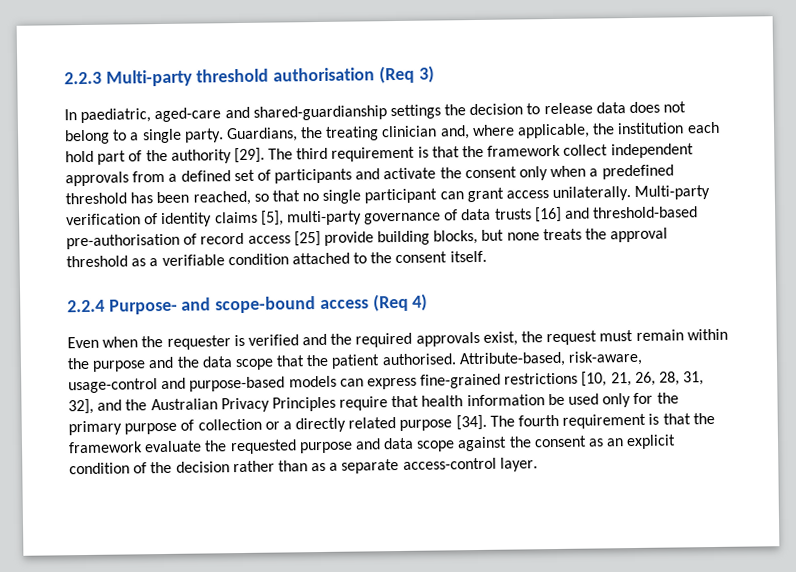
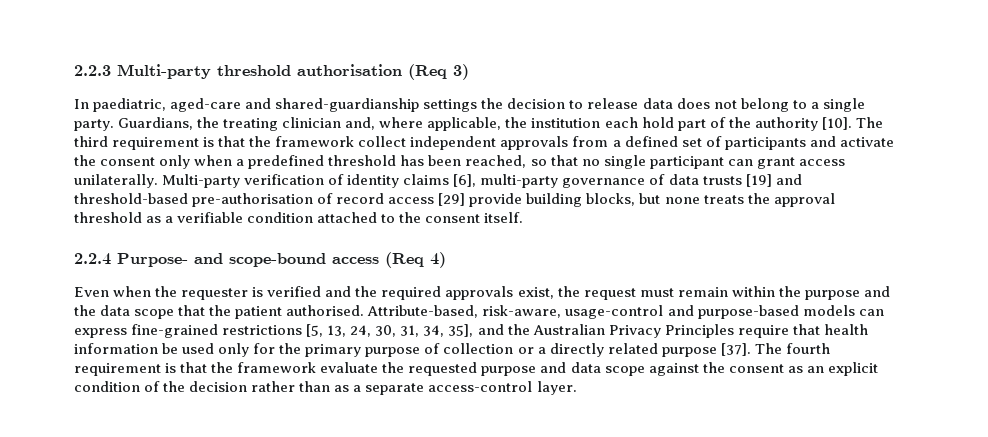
[233,147,265,164] [29]. -> [821,117,852,130] [10].
[260,210,284,226] [5], -> [453,174,477,187] [6],
[534,206,562,223] [16] -> [745,174,772,187] [19]
[293,230,321,247] [25] -> [438,193,466,206] [29]
[581,371,705,387] [68,398,94,415] [10, 21, 26, 28, 31, 32], -> [306,324,474,337] [5, 13, 24, 30, 31, 34, 35],
[455,414,487,431] [34]. -> [720,343,751,356] [37].

